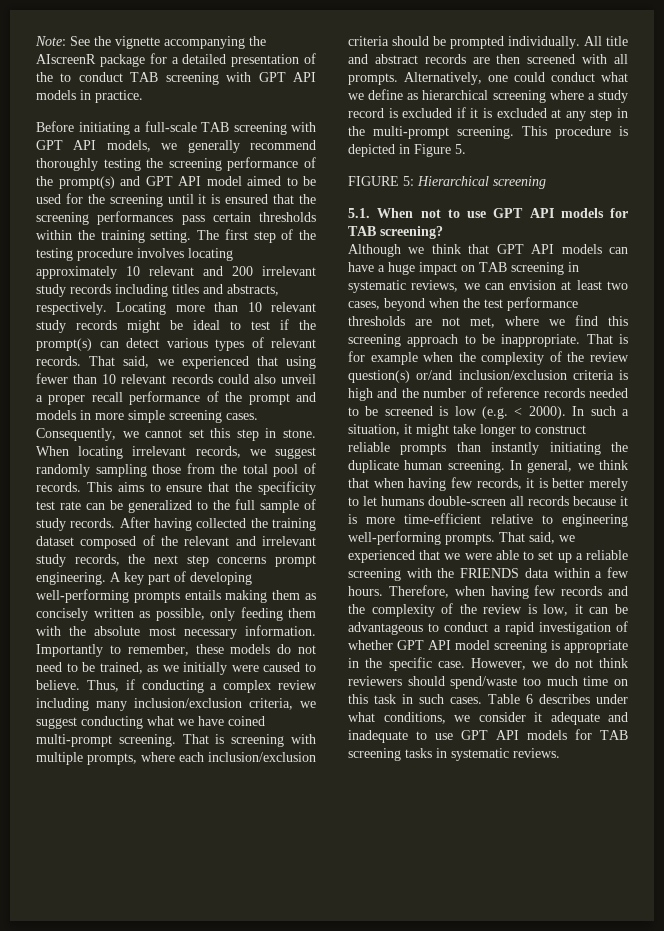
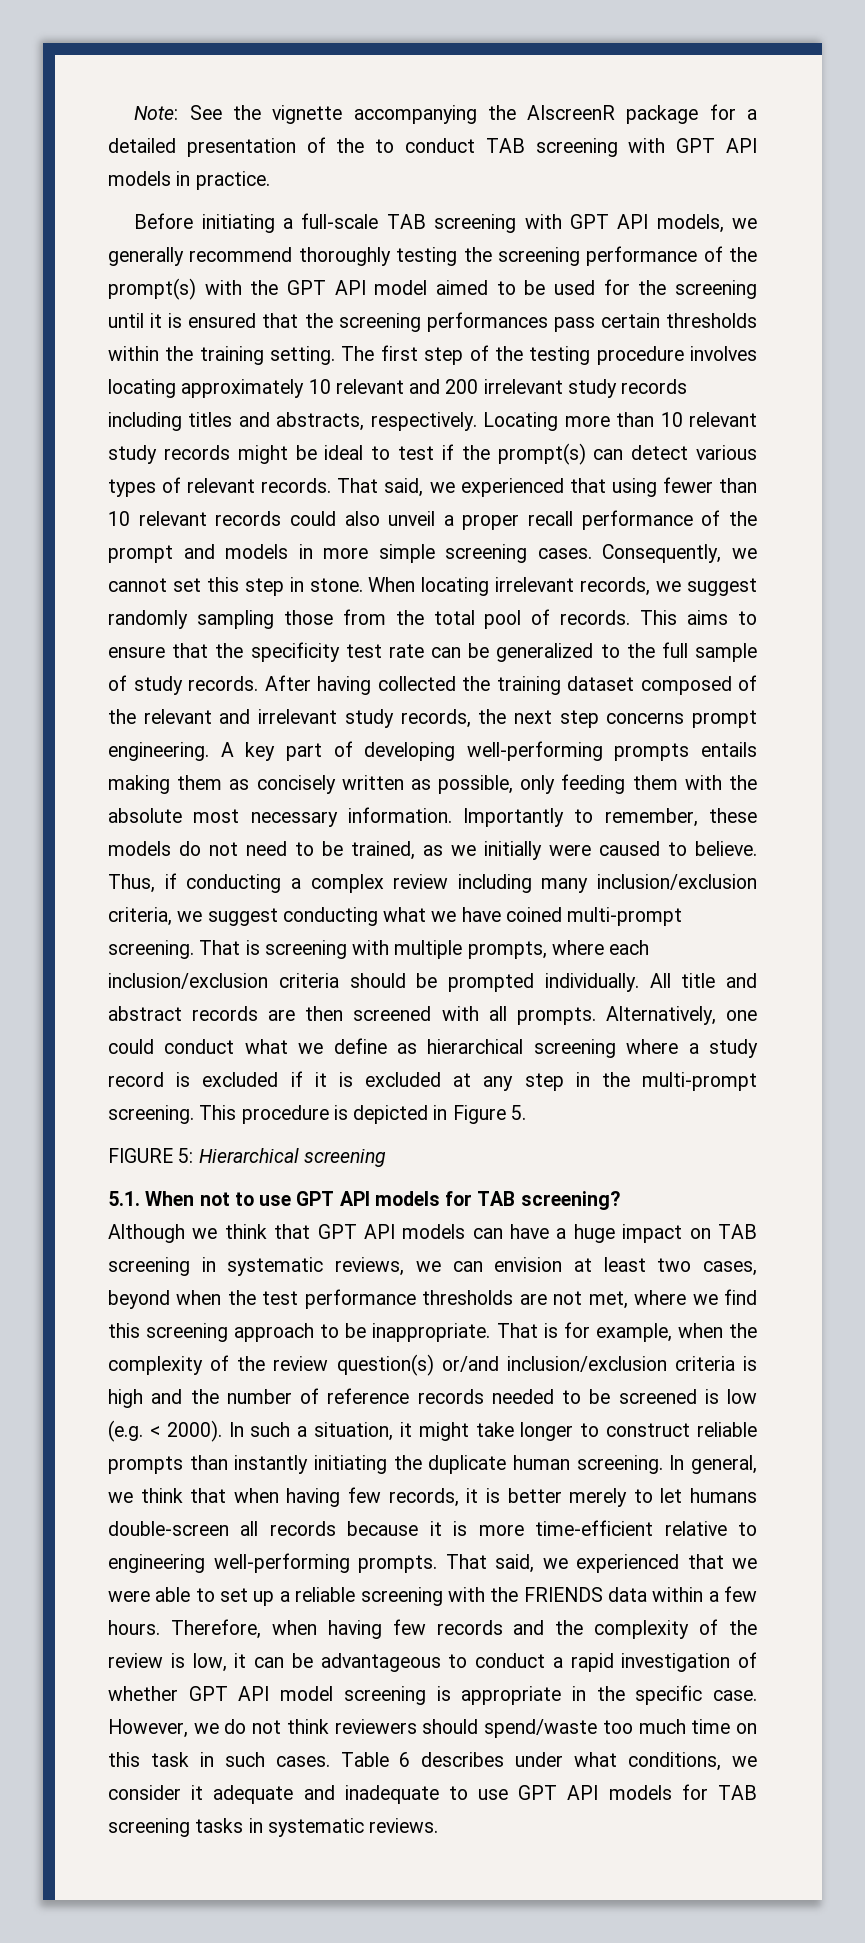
[120,176,140,186] and -> [204,280,279,295] with the
[370,352,418,365] example -> [595,1323,672,1342] example,

